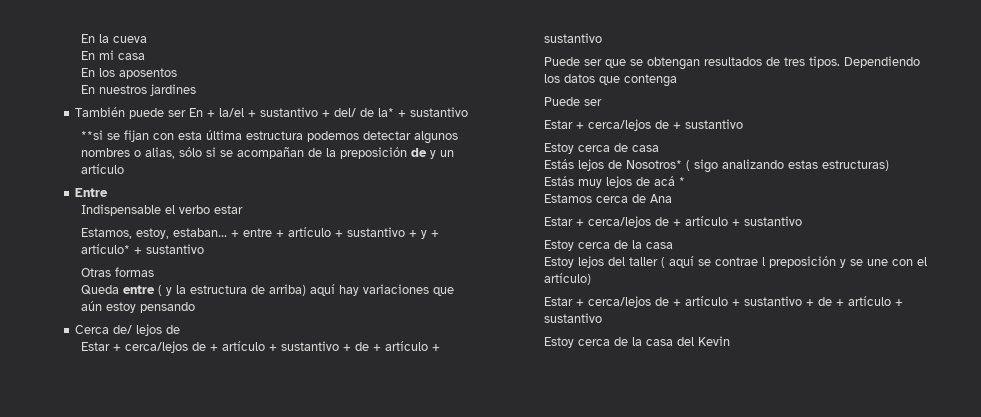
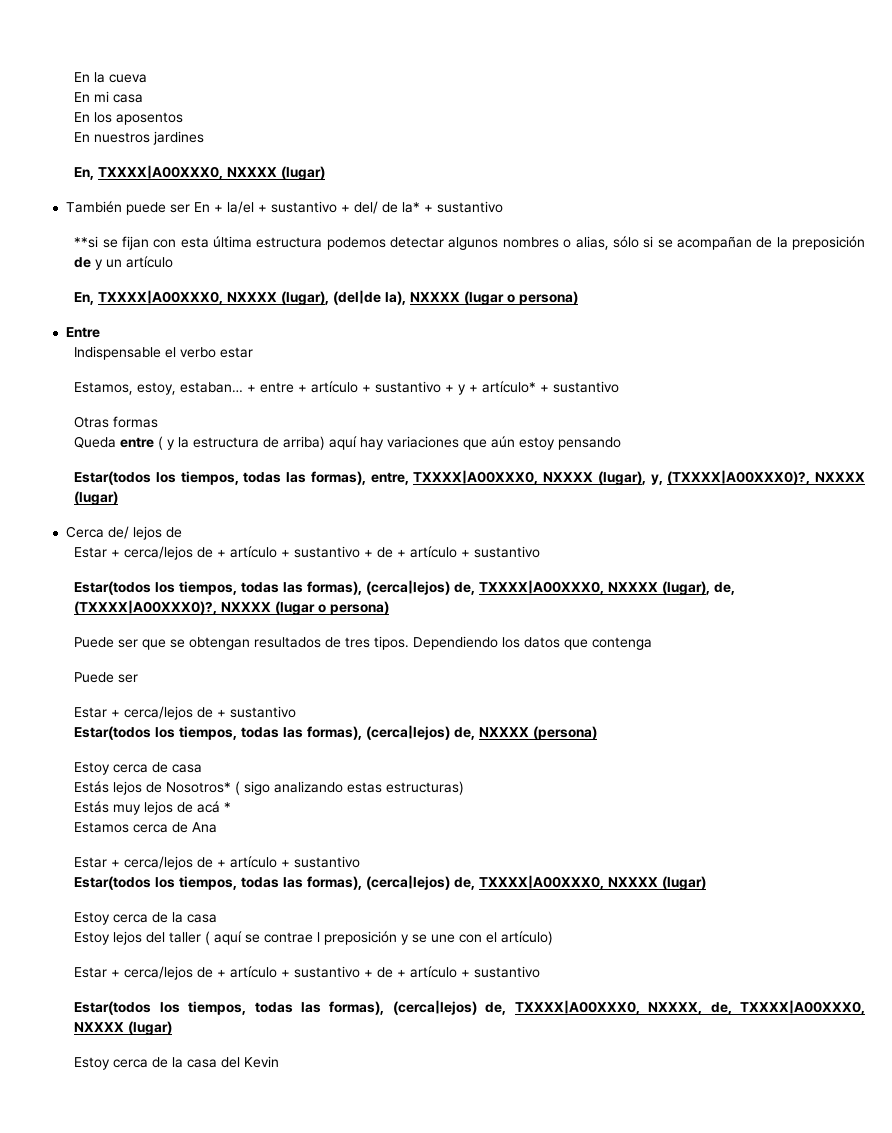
(197, 90) none -> [74,165,326,180] // En, TXXXX|A00XXX0, NXXXX (lugar)
(125, 169) none -> [74,290,579,305] // En, TXXXX|A00XXX0, NXXXX (lugar), (del|de la), NXXXX (lugar o persona)
(196, 307) none -> [74,470,865,485] [74,491,119,505] // Estar(todos los tiempos, todas las formas), entre, TXXXX|A00XXX0, NXXXX (lugar), y, (TXXXX|A00XXX0)?, NXXXX (lugar)
(603, 38) none -> [74,580,736,595] [74,600,390,615] // Estar(todos los tiempos, todas las formas), (cerca|lejos) de, TXXXX|A00XXX0, NXXXX (lugar), de, (TXXXX|A00XXX0)?, NXXXX (lugar o persona)
(744, 124) none -> [74,725,598,740] // Estar(todos los tiempos, todas las formas), (cerca|lejos) de, NXXXX (persona)
(803, 221) none -> [74,875,707,890] // Estar(todos los tiempos, todas las formas), (cerca|lejos) de, TXXXX|A00XXX0, NXXXX (lugar)
(603, 318) none -> [74,1000,865,1015] [74,1021,173,1035] // Estar(todos los tiempos, todas las formas), (cerca|lejos) de, TXXXX|A00XXX0, NXXXX, de, TXXXX|A00XXX0, NXXXX (lugar)

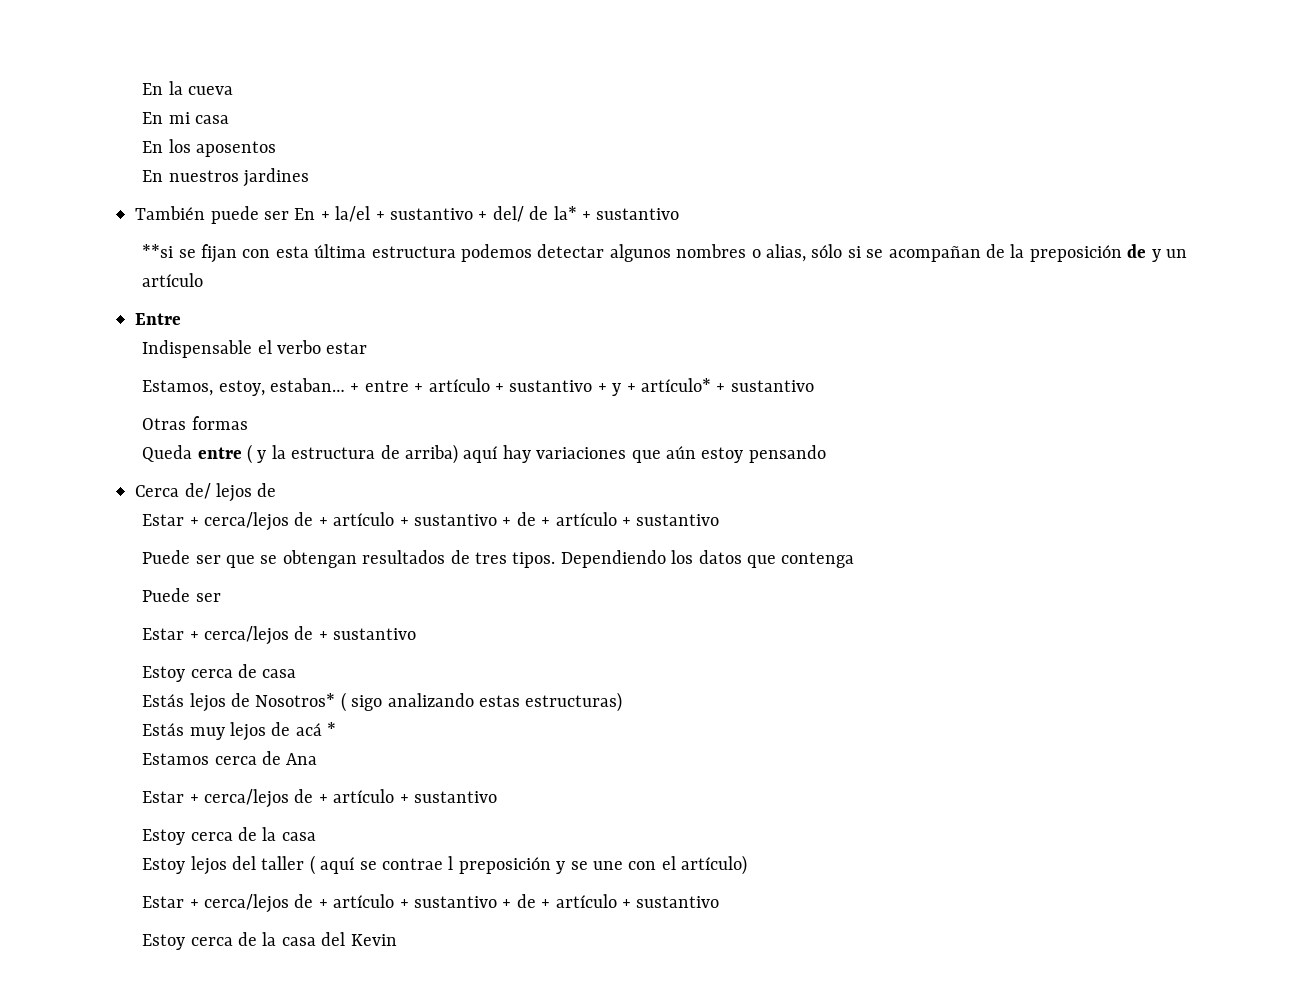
[74,165,326,180] // En, TXXXX|A00XXX0, NXXXX (lugar) -> (310, 177) none
[74,290,579,305] // En, TXXXX|A00XXX0, NXXXX (lugar), (del|de la), NXXXX (lugar o persona) -> (204, 280) none
[74,470,865,485] [74,491,119,505] // Estar(todos los tiempos, todas las formas), entre, TXXXX|A00XXX0, NXXXX (lugar), y, (TXXXX|A00XXX0)?, NXXXX (lugar) -> (826, 454) none
[74,580,736,595] [74,600,390,615] // Estar(todos los tiempos, todas las formas), (cerca|lejos) de, TXXXX|A00XXX0, NXXXX (lugar), de, (TXXXX|A00XXX0)?, NXXXX (lugar o persona) -> (720, 520) none
[74,725,598,740] // Estar(todos los tiempos, todas las formas), (cerca|lejos) de, NXXXX (persona) -> (417, 634) none
[74,875,707,890] // Estar(todos los tiempos, todas las formas), (cerca|lejos) de, TXXXX|A00XXX0, NXXXX (lugar) -> (498, 797) none
[74,1000,865,1015] [74,1021,173,1035] // Estar(todos los tiempos, todas las formas), (cerca|lejos) de, TXXXX|A00XXX0, NXXXX, de, TXXXX|A00XXX0, NXXXX (lugar) -> (720, 902) none

